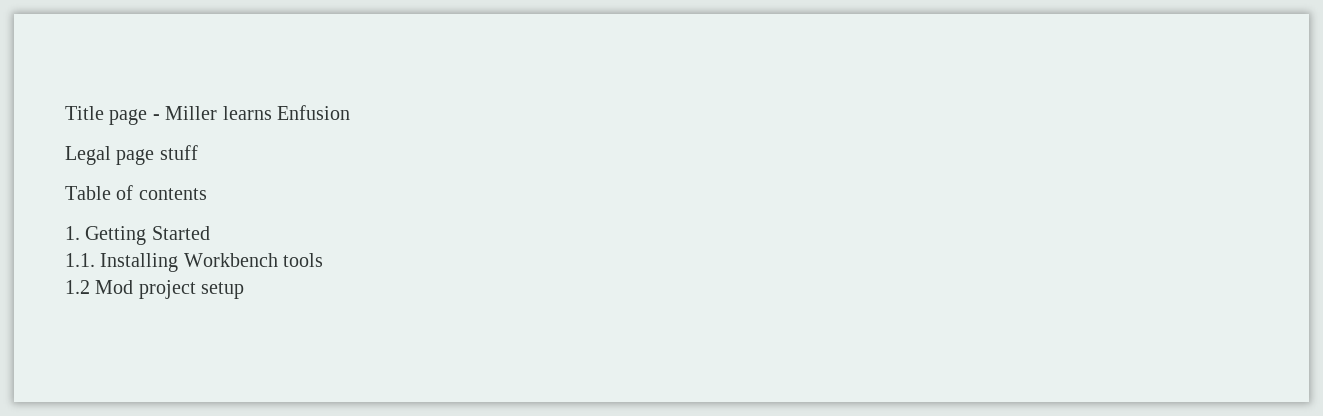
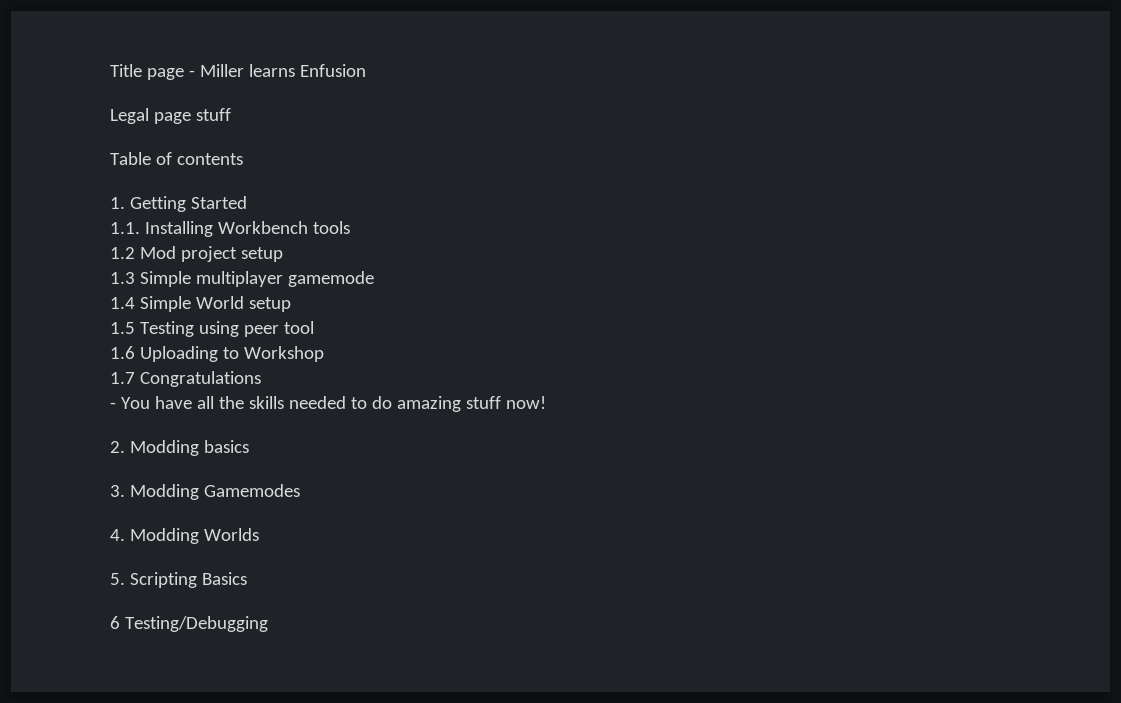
(245, 290) none -> [110,271,374,287] [110,296,291,312] [110,321,314,337] [110,346,324,362] [110,371,261,387] [110,396,546,412] [110,440,249,456] [110,484,300,500] [110,528,259,544] [110,572,247,588] [110,616,268,632] // 1.3 Simple multiplayer gamemode // 1.4 Simple World setup // 1.5 Testing using peer tool // 1.6 Uploading to Workshop // 1.7 Congratulations // - You have all the skills needed to do amazing stuff now! // 2. Modding basics // 3. Modding Gamemodes // 4. Modding Worlds // 5. Scripting Basics // 6 Testing/Debugging

